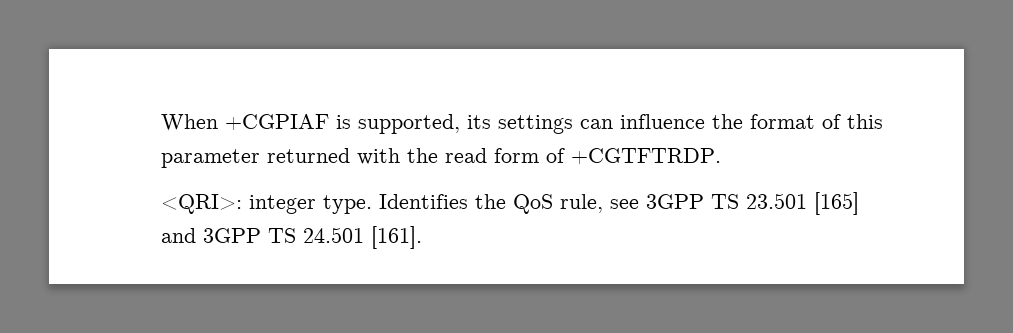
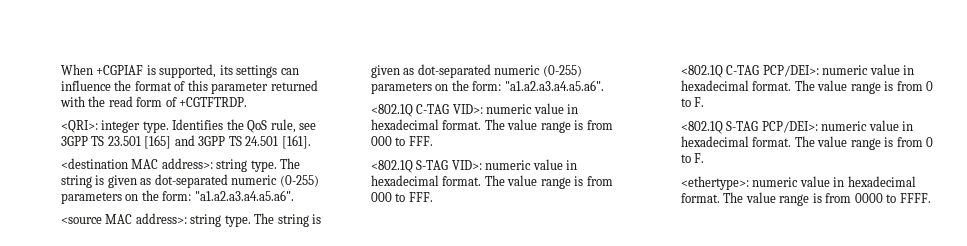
(422, 237) none -> [60,158,301,172] [60,174,319,188] [60,190,294,204] [60,213,322,227] [370,64,582,78] [370,80,604,94] [370,103,579,117] [370,119,613,133] [370,136,433,146] [370,159,578,173] [370,175,613,189] [370,192,433,202] [680,64,915,78] [680,80,934,94] [680,97,705,107] [680,120,914,134] [680,136,934,150] [680,153,705,163] [680,176,916,190] [680,192,931,206] // <destination MAC address>: string type. The string is given as dot-separated numeric (0-255) parameters on the form: "a1.a2.a3.a4.a5.a6". // <source MAC address>: string type. The string is given as dot-separated numeric (0-255) parameters on the form: "a1.a2.a3.a4.a5.a6". // <802.1Q C-TAG VID>: numeric value in hexadecimal format. The value range is from 000 to FFF. // <802.1Q S-TAG VID>: numeric value in hexadecimal format. The value range is from 000 to FFF. // <802.1Q C-TAG PCP/DEI>: numeric value in hexadecimal format. The value range is from 0 to F. // <802.1Q S-TAG PCP/DEI>: numeric value in hexadecimal format. The value range is from 0 to F. // <ethertype>: numeric value in hexadecimal format. The value range is from 0000 to FFFF.

